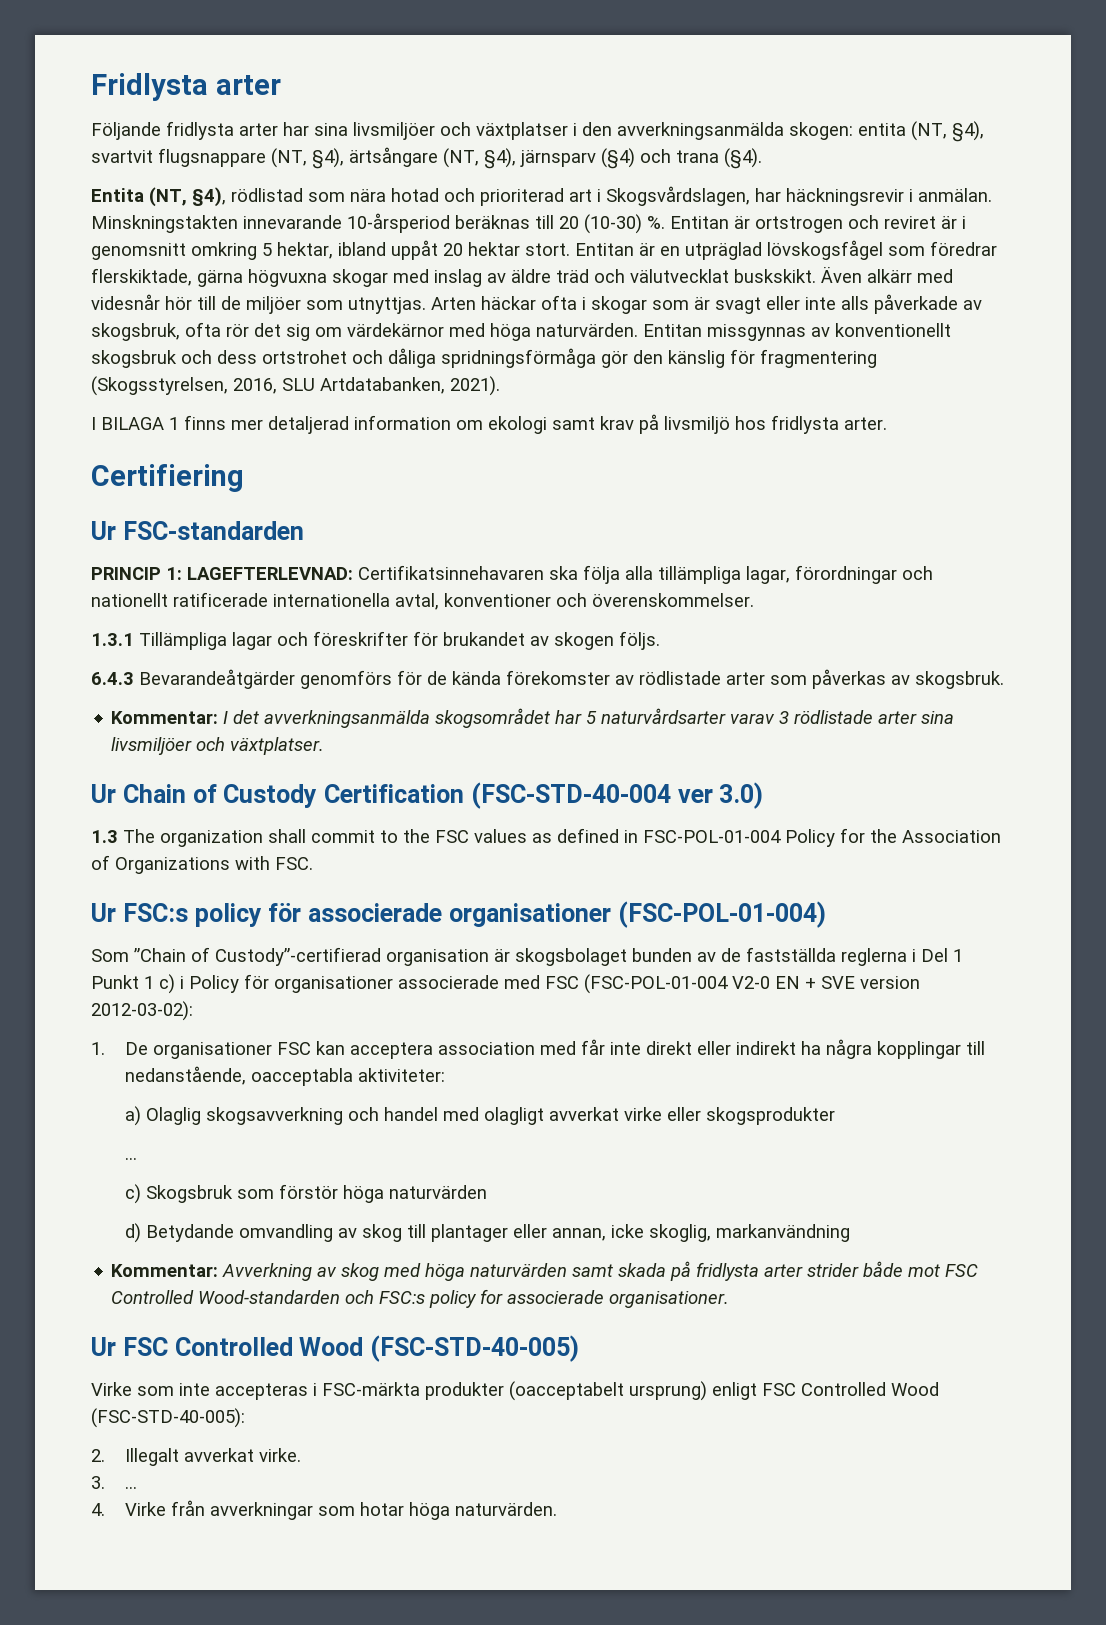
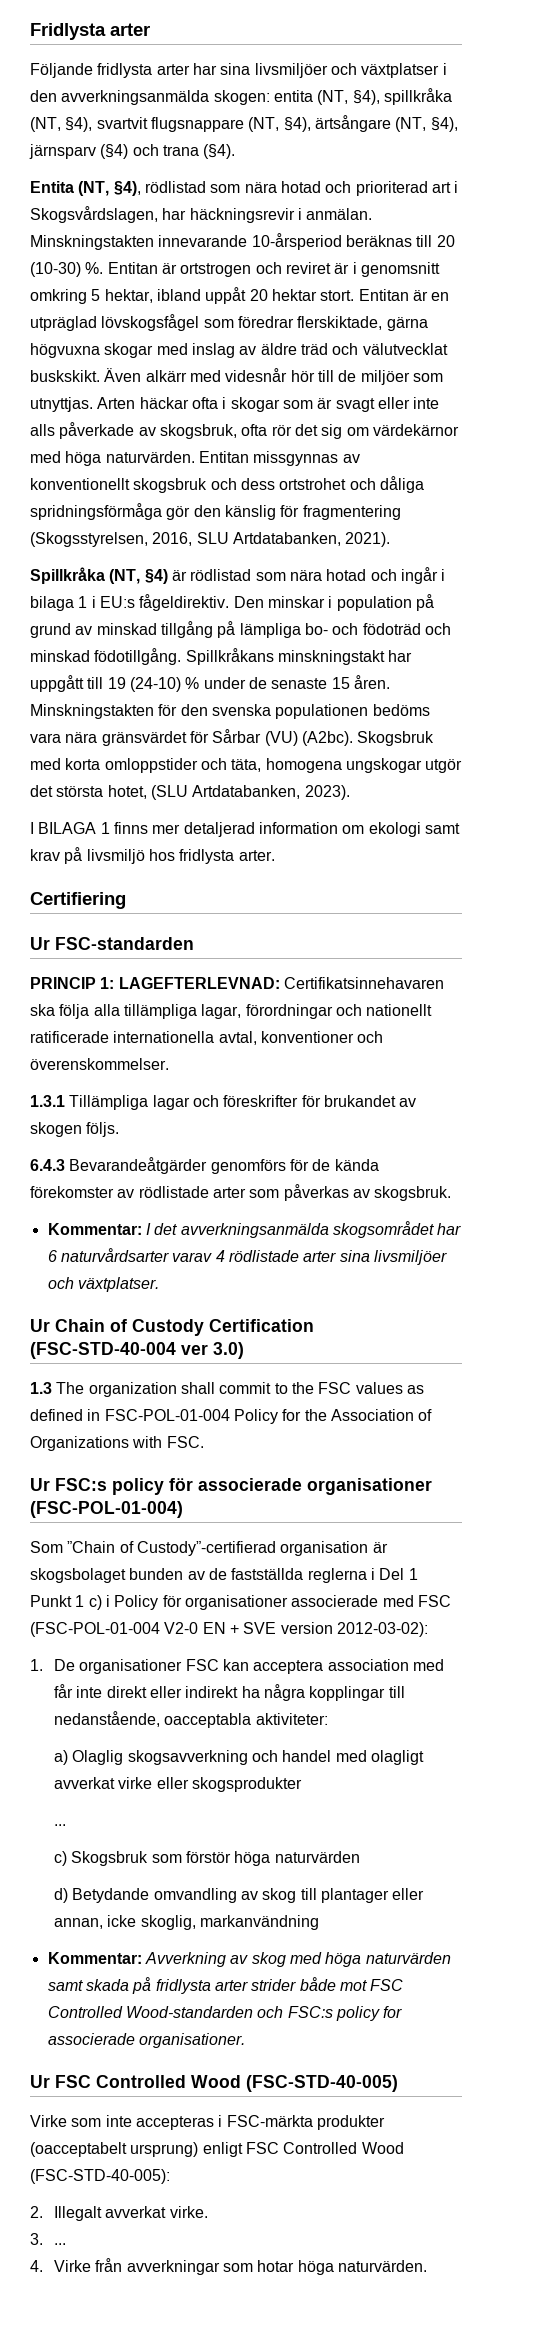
(984, 131) none -> [383,88,452,105] [30,117,93,132] spillkråka (NT, §4),
(500, 386) none -> [30,567,446,584] [30,594,434,611] [30,621,451,638] [30,648,413,665] [30,675,390,692] [30,704,430,719] [30,729,435,746] [30,758,463,773] [30,785,350,800] // Spillkråka (NT, §4) är rödlistad som nära hotad och ingår i bilaga 1 i EU:s fågeldirektiv. Den minskar i population på grund av minskad tillgång på lämpliga bo- och födoträd och minskad födotillgång. Spillkråkans minskningstakt har uppgått till 19 (24-10) % under de senaste 15 åren. Minskningstakten för den svenska populationen bedöms vara nära gränsvärdet för Sårbar (VU) (A2bc). Skogsbruk med korta omloppstider och täta, homogena ungskogar utgör det största hotet, (SLU Artdatabanken, 2023).
[586,711,598,724] 5 -> [47,1250,57,1262] 6
[779,711,790,724] 3 -> [215,1250,225,1262] 4

